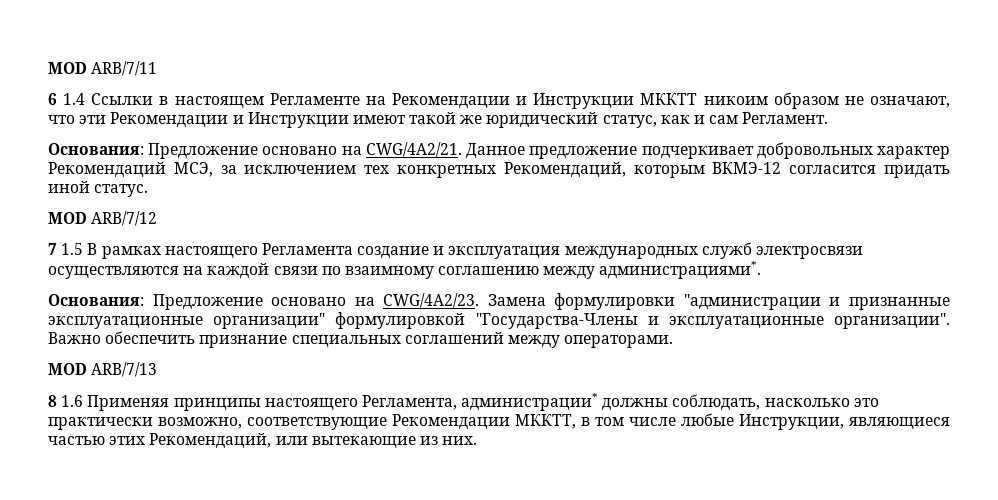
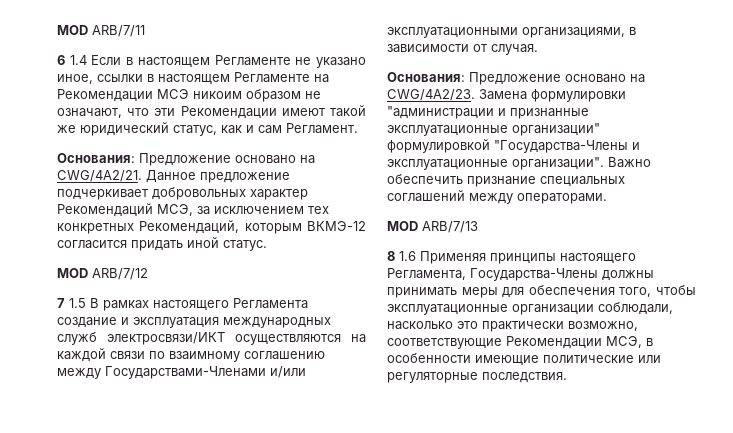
[91,93,154,105] Ссылки -> [91,55,366,68] [57,74,143,84] Если в настоящем Регламенте не указано иное, ссылки
[516,93,698,109] и Инструкции МККТТ -> [157,89,189,99] МСЭ
[232,112,349,128] и Инструкции -> (277, 112) none
[756,246,864,259] электросвязи -> [107,332,225,345] электросвязи/ИКТ
[599,261,762,279] администрациями*. -> [105,366,306,379] [387,27,636,38] [387,44,538,55] Государствами-Членами и/или эксплуатационными организациями, в зависимости от случая.
[461,393,761,411] администрации* должны соблюдать, -> [470,268,654,281] [387,285,696,298] [387,302,673,315] Государства-Члены должны принимать меры для обеспечения того, чтобы эксплуатационные организации соблюдали,
[515,413,950,430] [48,433,478,449] МККТТ, в том числе любые Инструкции, являющиеся частью этих Рекомендаций, или вытекающие из них. -> [606,336,653,348] [387,353,661,366] [387,372,567,383] МСЭ, в особенности имеющие политические или регуляторные последствия.

